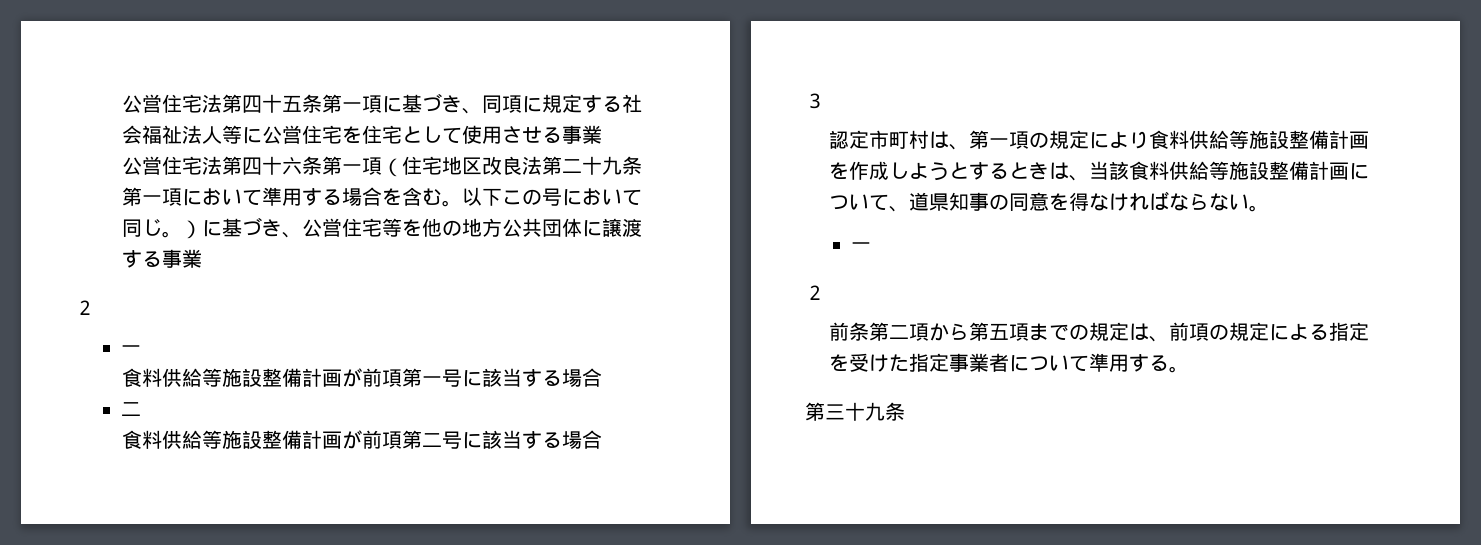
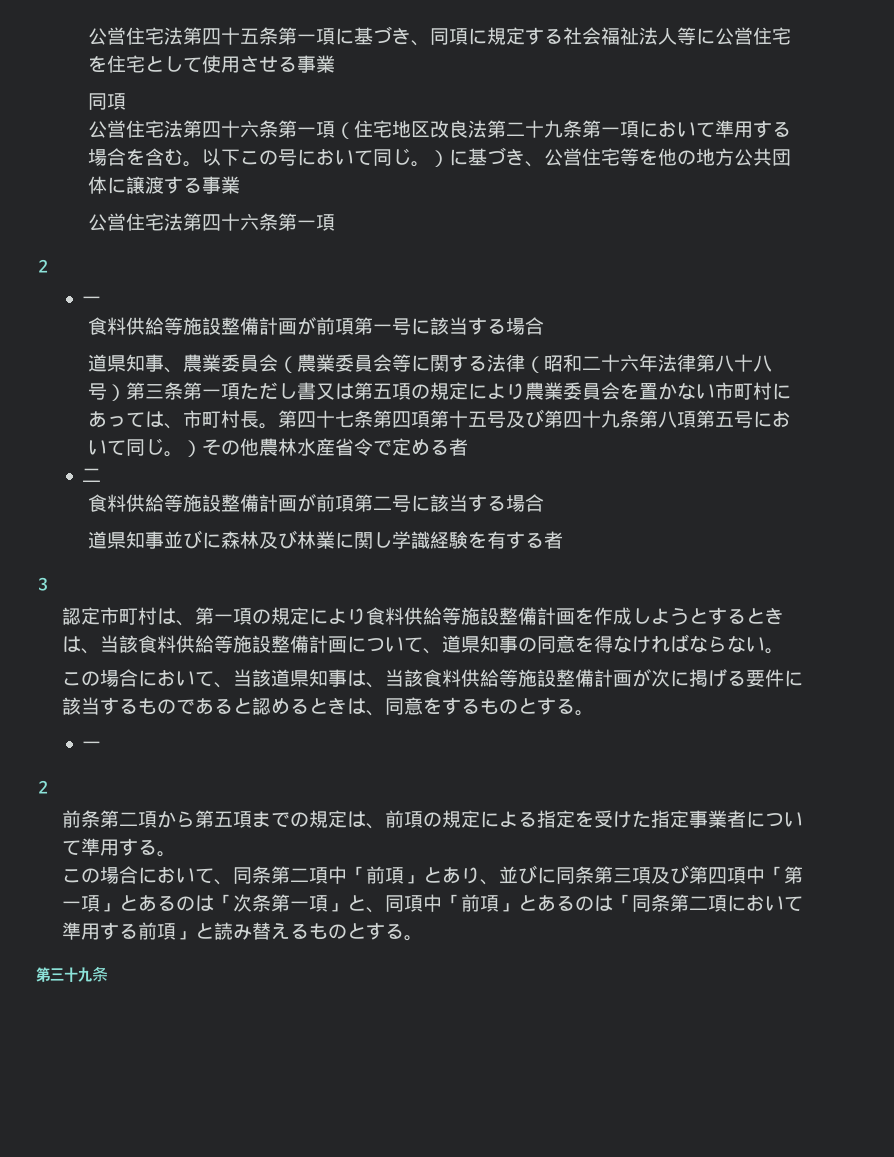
(603, 134) none -> [88,93,127,110] // 同項
(203, 258) none -> [88,213,336,231] // 公営住宅法第四十六条第一項
(603, 377) none -> [88,354,773,373] [88,382,792,401] [88,409,792,429] [88,438,469,457] // 道県知事、農業委員会（農業委員会等に関する法律（昭和二十六年法律第八十八号）第三条第一項ただし書又は第五項の規定により農業委員会を置かない市町村にあっては、市町村長。第四十七条第四項第十五号及び第四十九条第八項第五号において同じ。）その他農林水産省令で定める者
(603, 439) none -> [88,530,564,549] // 道県知事並びに森林及び林業に関し学識経験を有する者
(1269, 208) none -> [62,669,804,688] [62,697,595,716] // この場合において、当該道県知事は、当該食料供給等施設整備計画が次に掲げる要件に該当するものであると認めるときは、同意をするものとする。
(1189, 369) none -> [62,865,804,885] [62,894,804,913] [62,922,424,941] // この場合において、同条第二項中「前項」とあり、並びに同条第三項及び第四項中「第一項」とあるのは「次条第一項」と、同項中「前項」とあるのは「同条第二項において準用する前項」と読み替えるものとする。

